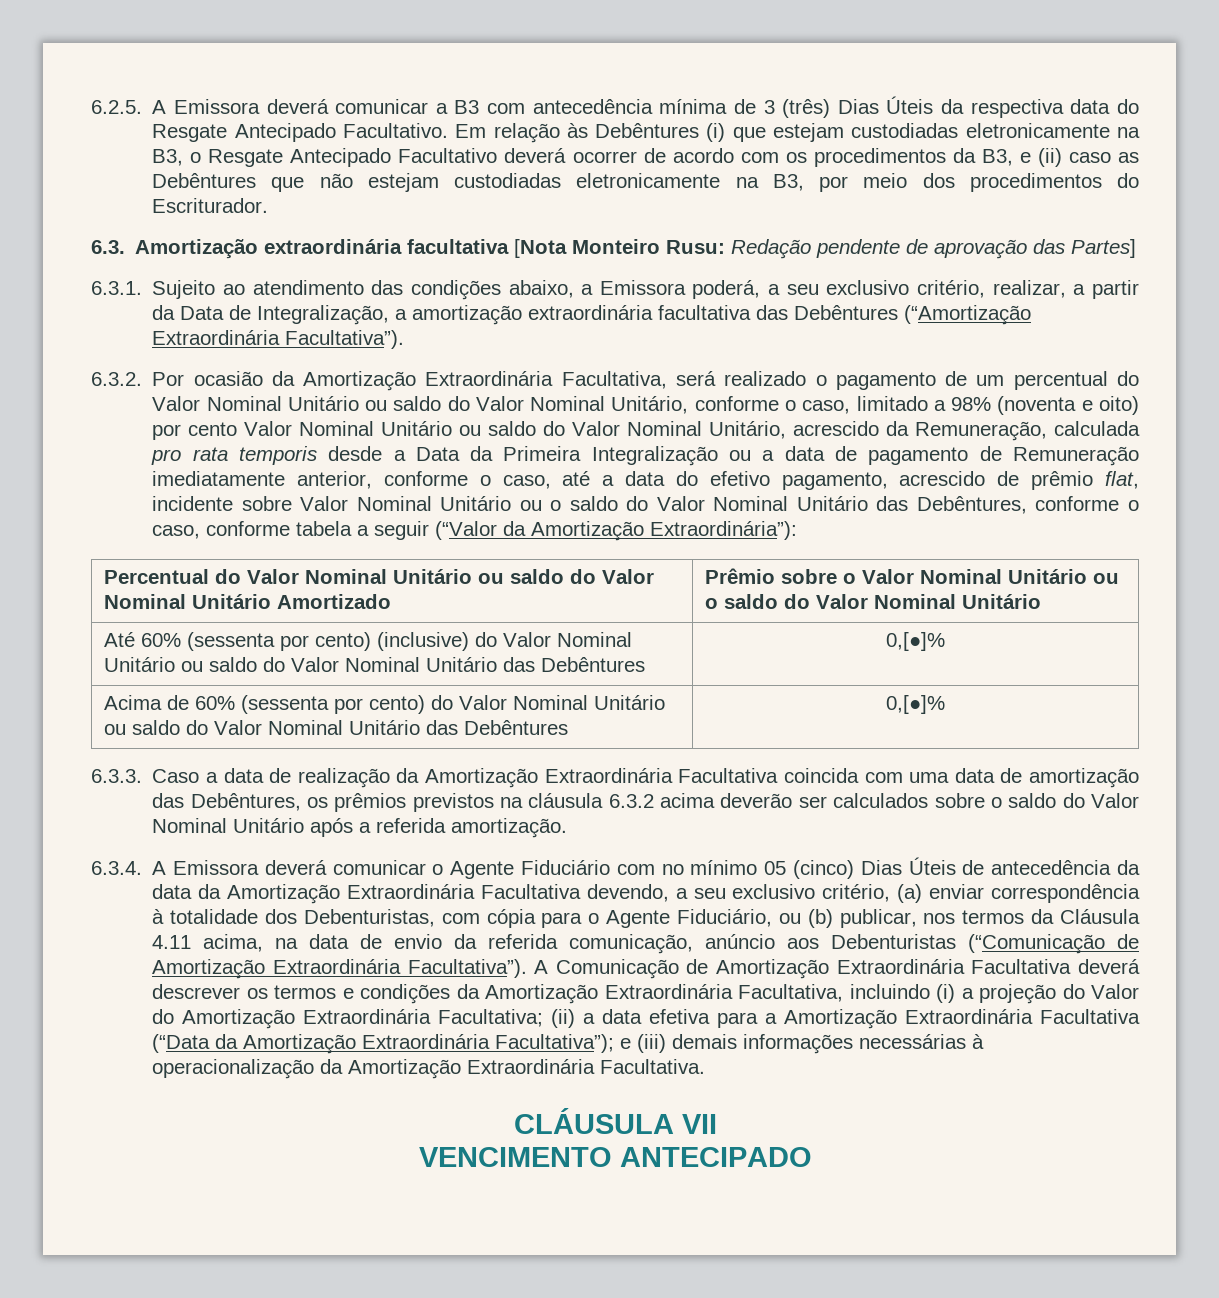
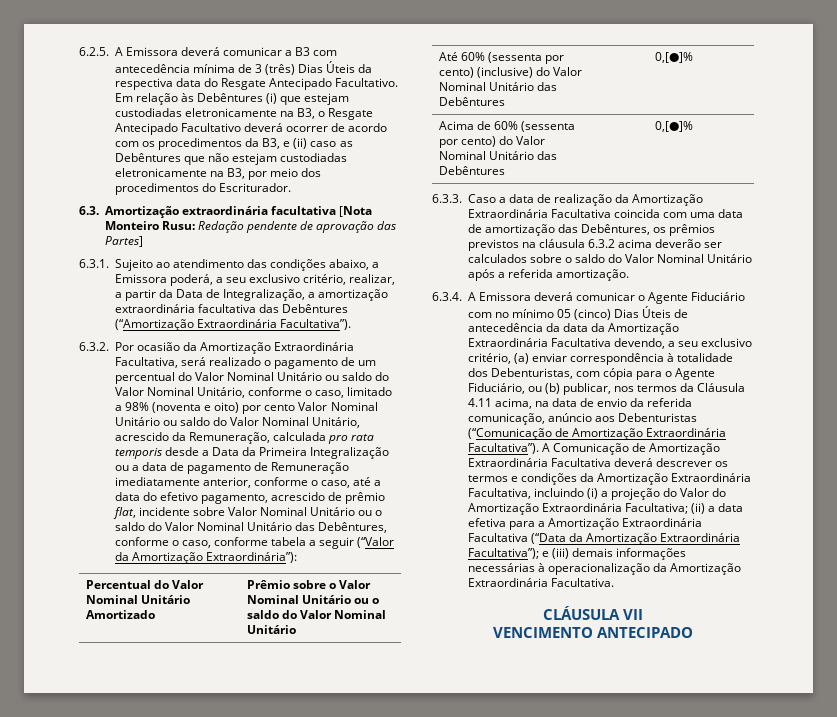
[477,569,654,584] [103,594,271,609] ou saldo do Valor Nominal Unitário -> (190, 599) none
[180,657,497,672] ou saldo do Valor Nominal Unitário -> (534, 86) none
[103,720,420,735] ou saldo do Valor Nominal Unitário -> (534, 155) none

